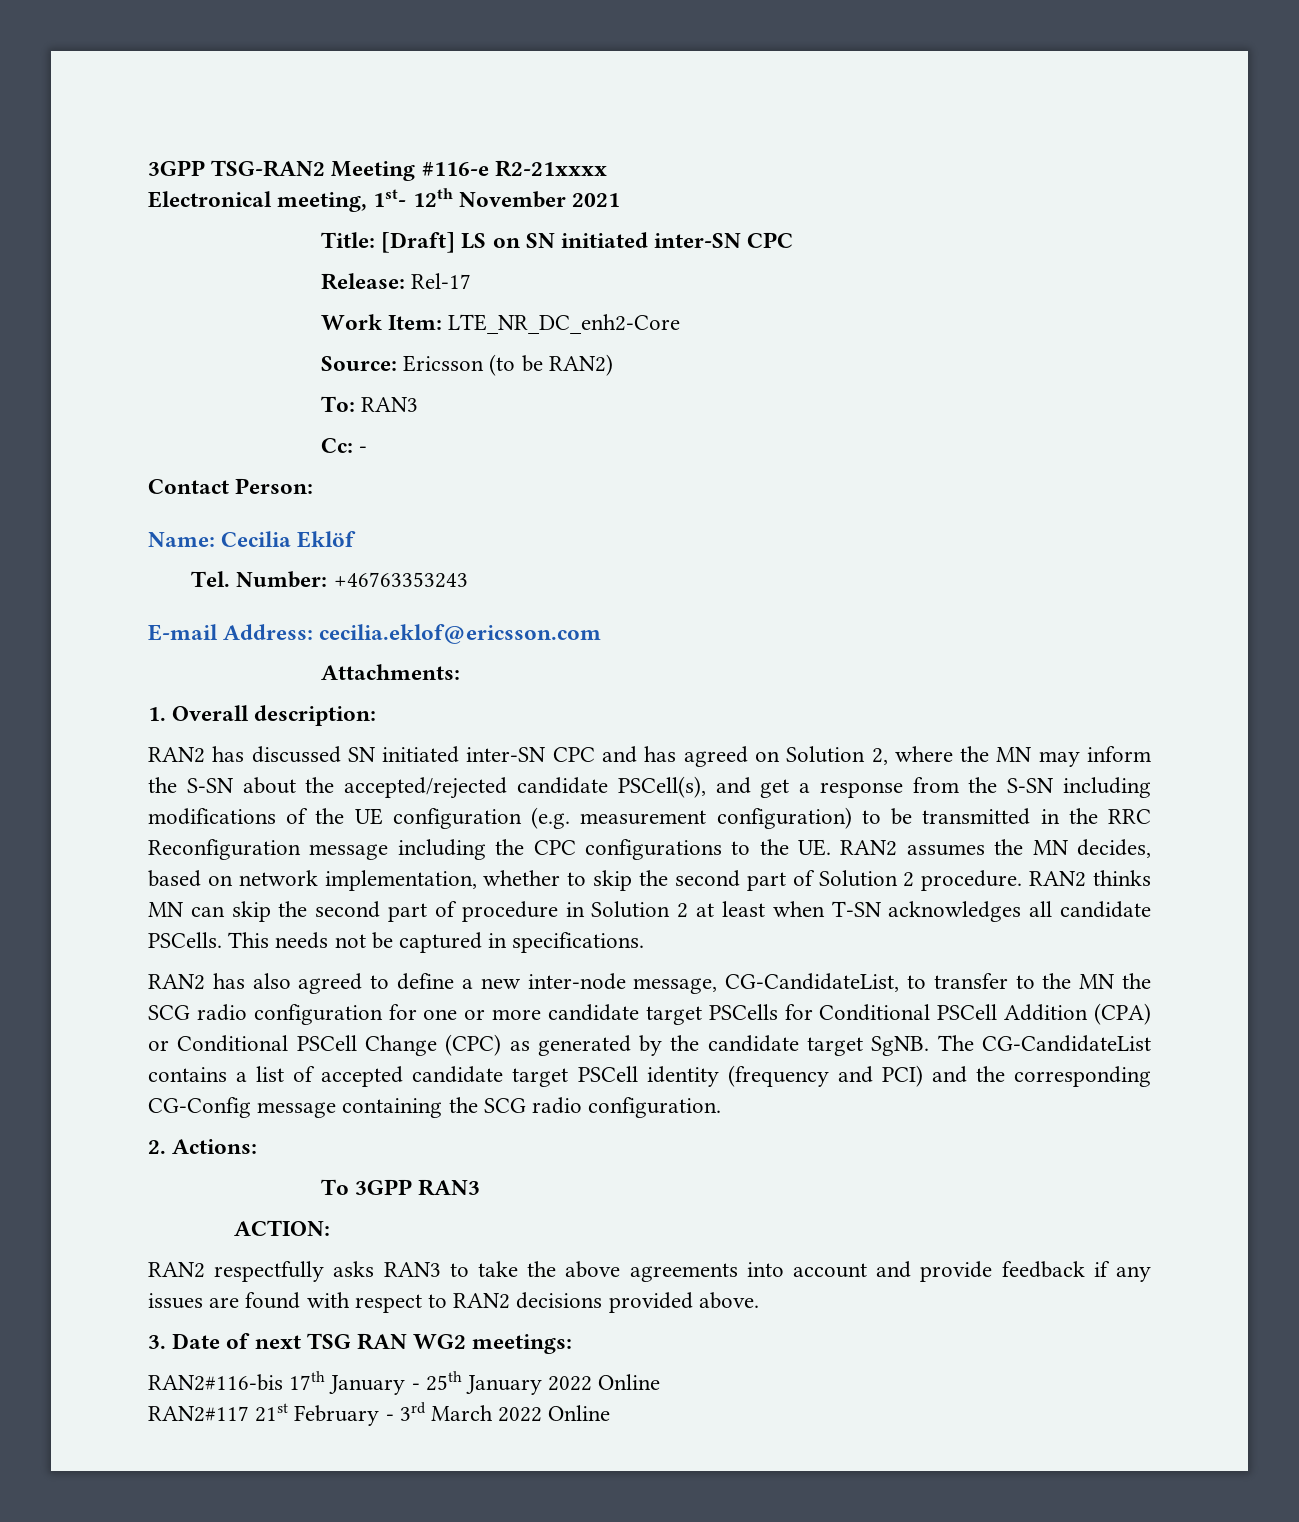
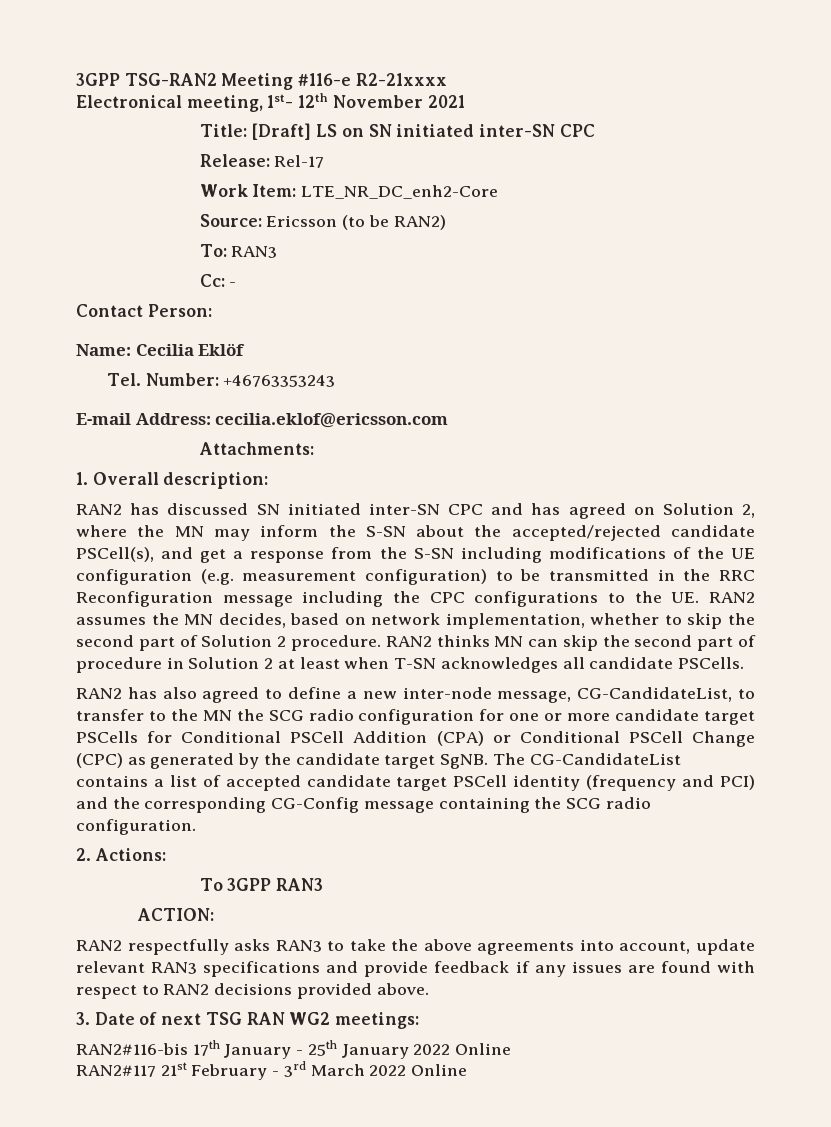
[228,932,645,953] This needs not be captured in specifications. -> (744, 663) none
[793,1263,867,1278] account -> [619,939,755,955] [76,961,321,977] account, update relevant RAN3 specifications

